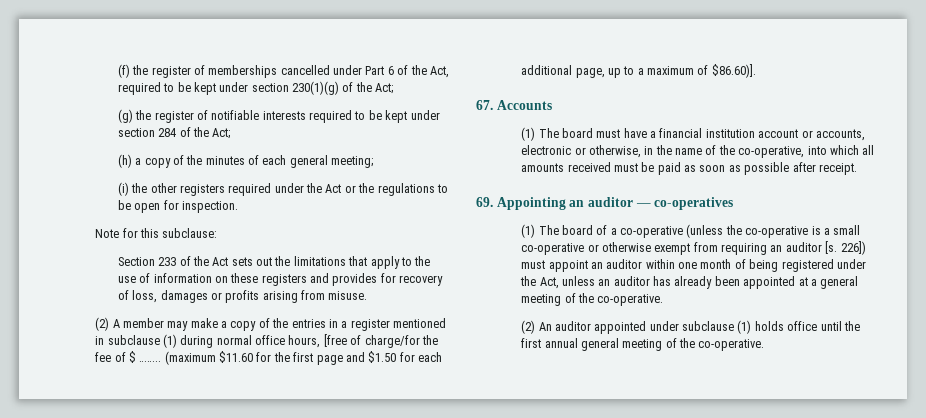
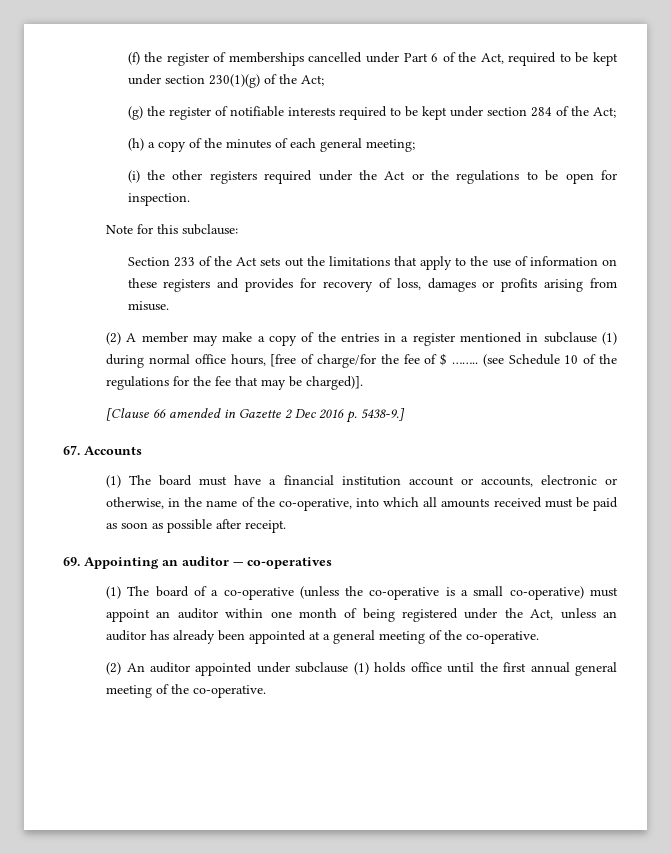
[164,351,443,365] [521,64,756,78] (maximum $11.60 for the first page and $1.50 for each additional page, up to a maximum of $86.60)]. -> [482,354,617,367] [106,376,364,390] [106,408,406,423] (see Schedule 10 of the regulations for the fee that may be charged)]. // [Clause 66 amended in Gazette 2 Dec 2016 p. 5438-9.]
[521,241,866,255] co-operative or otherwise exempt from requiring an auditor [s. 226]) -> [509,586,584,600] co-operative)

